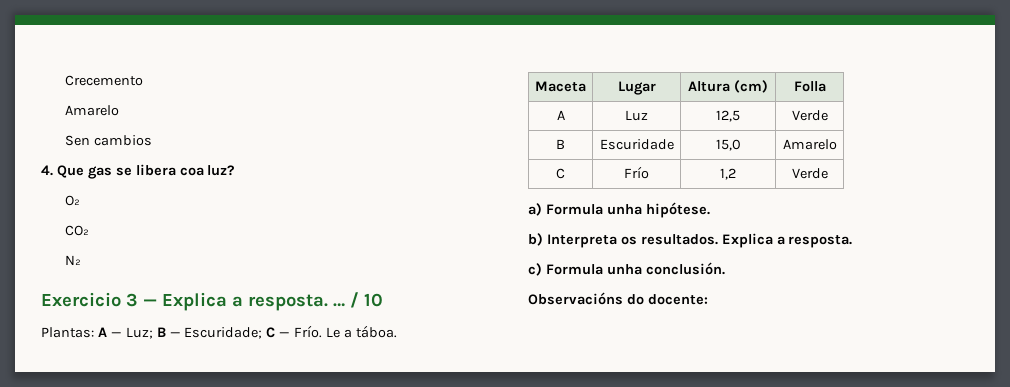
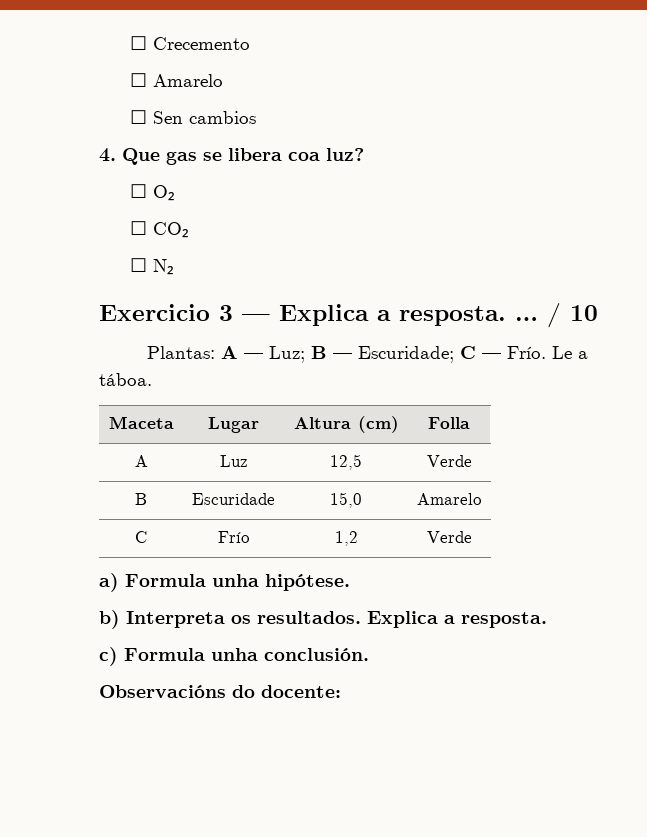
(64, 80) none -> [129,36,147,50] ☐
[64,105,119,116] Amarelo // -> [129,73,223,87] [129,110,147,124] ☐ Amarelo // ☐
(236, 170) none -> [129,184,147,198] ☐
(80, 200) none -> [129,221,147,235] ☐
(89, 230) none -> [129,258,147,272] ☐

